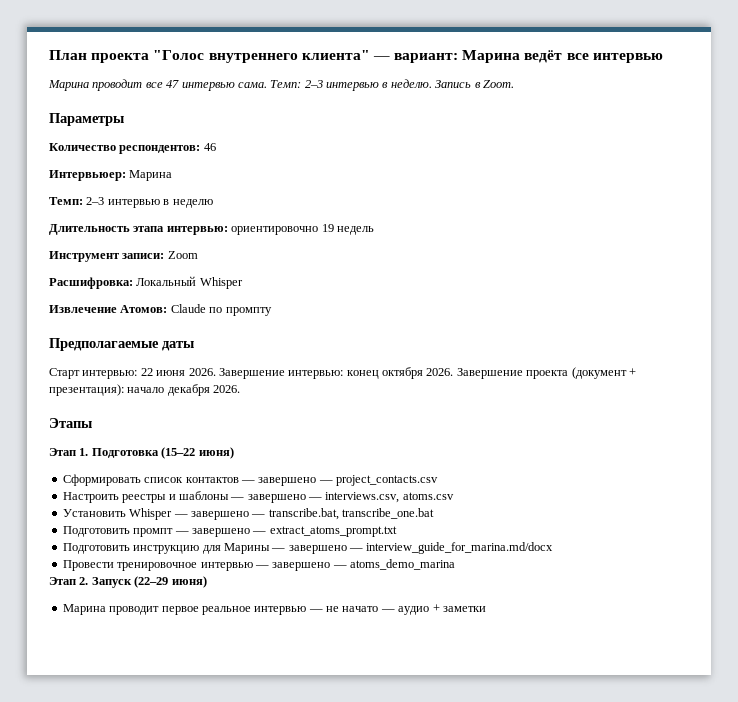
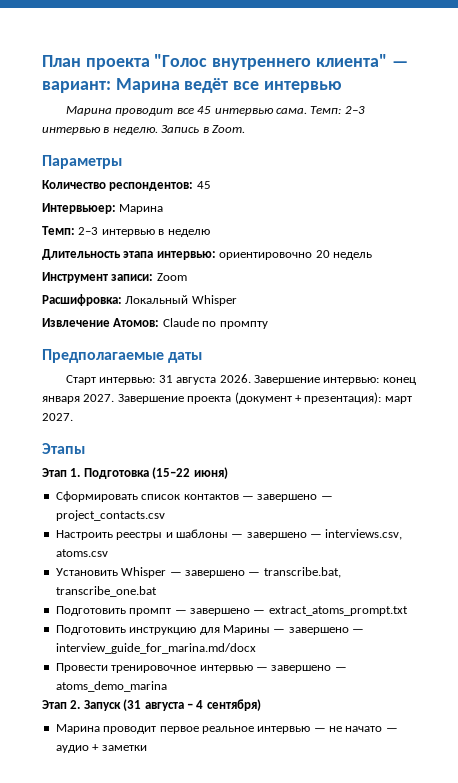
[166,80,180,88] 47 -> [197,106,212,114] 45
[203,143,216,151] 46 -> [196,181,211,189] 45
[321,224,334,232] 19 -> [315,250,330,258] 20
[140,368,186,376] 22 июня -> [158,375,217,385] 31 августа
[382,367,454,379] октября 2026. -> [42,394,115,404] января 2027.
[127,384,241,396] начало декабря 2026. -> [384,396,412,404] [42,413,73,421] март 2027.
[134,576,207,588] (22–29 июня) -> [123,699,261,711] (31 августа – 4 сентября)

